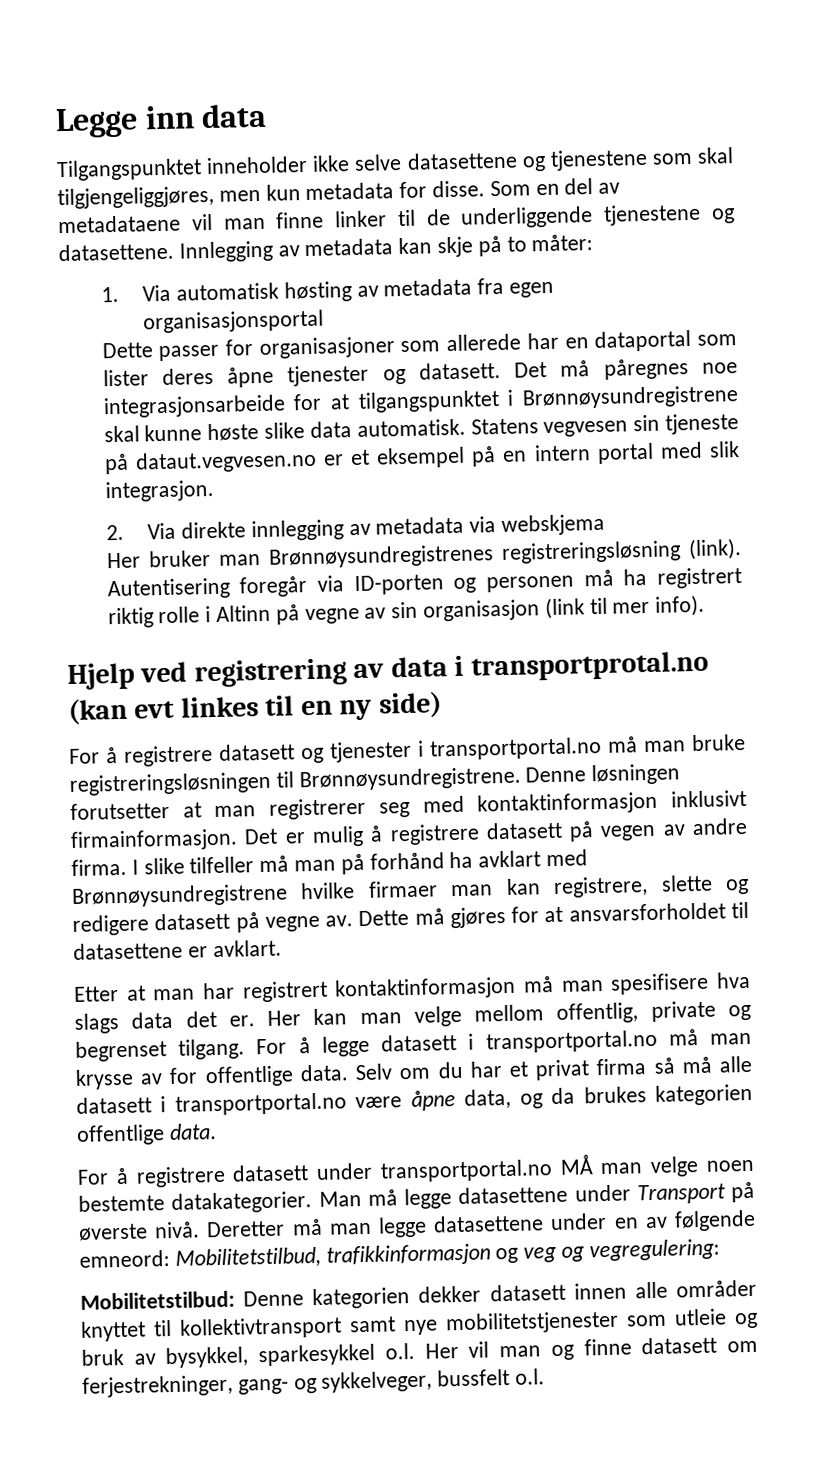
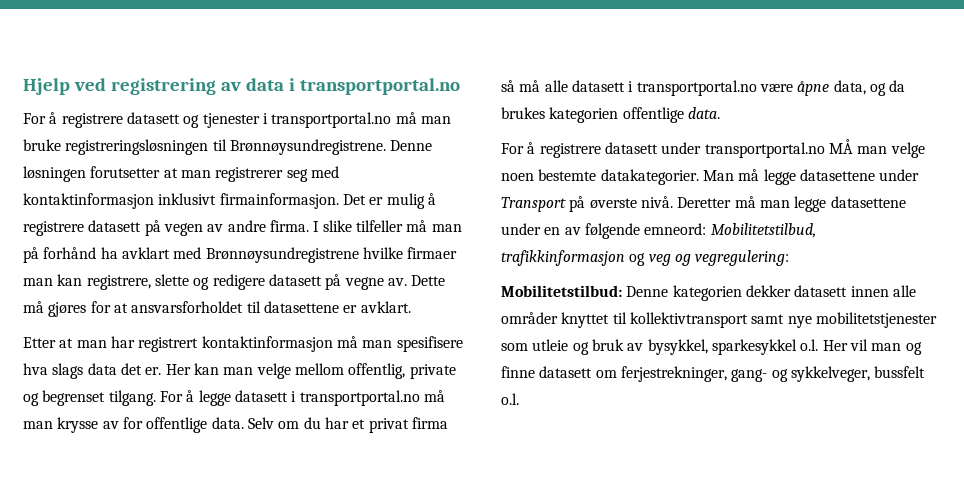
[55,103,268,139] [56,147,734,182] [57,178,621,210] [58,203,735,234] [58,234,594,263] [100,277,554,303] [143,309,325,334] [101,330,738,362] [102,358,738,388] [102,385,739,419] [103,413,739,443] [103,441,740,475] [104,479,214,503] [105,513,605,542] [106,538,742,569] [106,567,742,601] [107,594,706,629] Legge inn data // Tilgangspunktet inneholder ikke selve datasettene og tjenestene som skal tilgjengeliggjøres, men kun metadata for disse. Som en del av metadataene vil man finne linker til de underliggende tjenestene og datasettene. Innlegging av metadata kan skje på to måter: // 1. Via automatisk høsting av metadata fra egen organisasjonsportal // Dette passer for organisasjoner som allerede har en dataportal som lister deres åpne tjenester og datasett. Det må påregnes noe integrasjonsarbeide for at tilgangspunktet i Brønnøysundregistrene skal kunne høste slike data automatisk. Statens vegvesen sin tjeneste på dataut.vegvesen.no er et eksempel på en intern portal med slik integrasjon. // 2. Via direkte innlegging av metadata via webskjema // Her bruker man Brønnøysundregistrenes registreringsløsning (link). Autentisering foregår via ID-porten og personen må ha registrert riktig rolle i Altinn på vegne av sin organisasjon (link til mer info). // -> (23, 86) none
[470,650,709,682] [68,691,442,726] transportprotal.no (kan evt linkes til en ny side) -> [299,78,460,95] transportportal.no

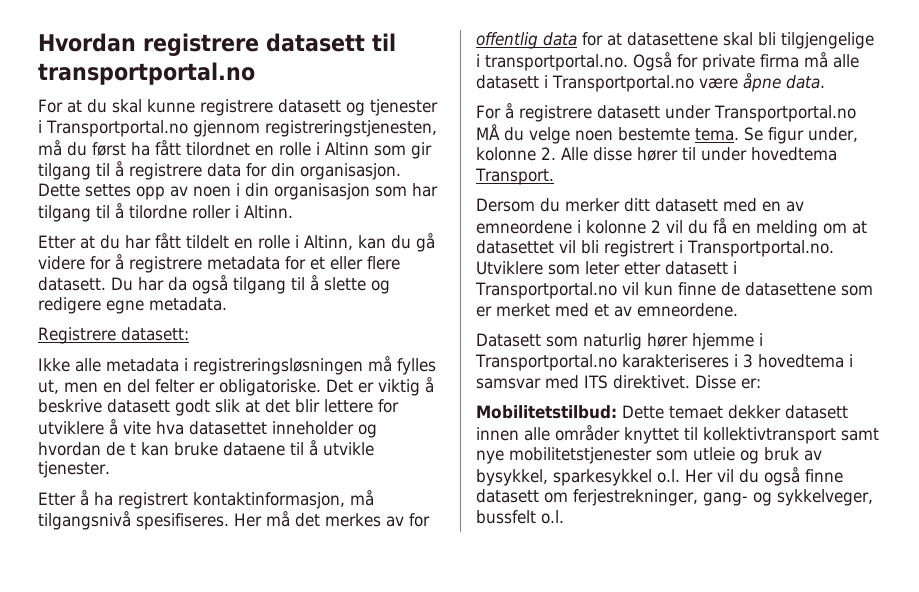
[23,78,460,95] [23,112,58,124] Hjelp ved registrering av data i transportportal.no // For å -> [38,33,396,56] [38,62,255,85] [38,99,195,113] Hvordan registrere datasett til transportportal.no // For at du skal kunne
[271,112,451,128] [23,139,433,155] [23,166,339,182] [23,193,436,209] [23,220,462,236] [23,247,458,263] [23,274,446,290] [23,301,411,317] [23,336,463,352] [23,363,456,379] [23,390,445,406] [23,417,448,433] [501,80,515,92] transportportal.no må man bruke registreringsløsningen til Brønnøysundregistrene. Denne løsningen forutsetter at man registrerer seg med kontaktinformasjon inklusivt firmainformasjon. Det er mulig å registrere datasett på vegen av andre firma. I slike tilfeller må man på forhånd ha avklart med Brønnøysundregistrene hvilke firmaer man kan registrere, slette og redigere datasett på vegne av. Dette må gjøres for at ansvarsforholdet til datasettene er avklart. // Etter at man har registrert kontaktinformasjon må man spesifisere hva slags data det er. Her kan man velge mellom offentlig, private og begrenset tilgang. For å legge datasett i transportportal.no må man krysse av for offentlige data. Selv om du har et privat firma så -> [46,120,437,137] [38,140,432,159] [38,161,401,180] [38,183,438,200] [38,203,293,222] [38,233,435,252] [38,254,400,273] [38,275,390,294] [38,297,227,314] [38,327,189,344] [38,356,436,375] [38,377,434,396] [38,399,399,416] [38,419,377,438] [38,440,374,456] [38,461,110,478] [38,490,374,509] [38,511,430,530] [476,32,874,49] [476,52,799,71] Transportportal.no gjennom registreringstjenesten, må du først ha fått tilordnet en rolle i Altinn som gir tilgang til å registrere data for din organisasjon. Dette settes opp av noen i din organisasjon som har tilgang til å tilordne roller i Altinn. // Etter at du har fått tildelt en rolle i Altinn, kan du gå videre for å registrere metadata for et eller flere datasett. Du har da også tilgang til å slette og redigere egne metadata. // Registrere datasett: // Ikke alle metadata i registreringsløsningen må fylles ut, men en del felter er obligatoriske. Det er viktig å beskrive datasett godt slik at det blir lettere for utviklere å vite hva datasettet inneholder og hvordan de t kan bruke dataene til å utvikle tjenester. // Etter å ha registrert kontaktinformasjon, må tilgangsnivå spesifiseres. Her må det merkes av for offentlig data for at datasettene skal bli tilgjengelige i transportportal.no. Også for private firma
[636,80,757,96] transportportal.no -> [552,75,694,92] Transportportal.no
[833,80,906,96] [501,107,684,123] data, og da brukes kategorien offentlige -> (781, 82) none
[704,139,925,158] [501,169,920,185] [501,196,906,212] [501,223,816,239] [501,250,790,266] transportportal.no MÅ man velge noen bestemte datakategorier. Man må legge datasettene under Transport på øverste nivå. Deretter må man legge datasettene under en av følgende emneord: Mobilitetstilbud, trafikkinformasjon og veg og vegregulering: -> [714,105,856,122] [476,124,858,144] [476,147,837,161] [475,168,554,185] [476,198,804,212] [476,218,867,237] [476,240,834,257] [476,261,737,275] [475,282,873,299] [476,303,738,317] [476,333,763,350] [475,354,853,371] [476,375,761,389] Transportportal.no MÅ du velge noen bestemte tema. Se figur under, kolonne 2. Alle disse hører til under hovedtema Transport. // Dersom du merker ditt datasett med en av emneordene i kolonne 2 vil du få en melding om at datasettet vil bli registrert i Transportportal.no. Utviklere som leter etter datasett i Transportportal.no vil kun finne de datasettene som er merket med et av emneordene. // Datasett som naturlig hører hjemme i Transportportal.no karakteriseres i 3 hovedtema i samsvar med ITS direktivet. Disse er:
[626,285,742,301] Denne kategorien -> [622,405,723,419] Dette temaet
[871,342,922,355] man og -> [739,467,800,486] du også

